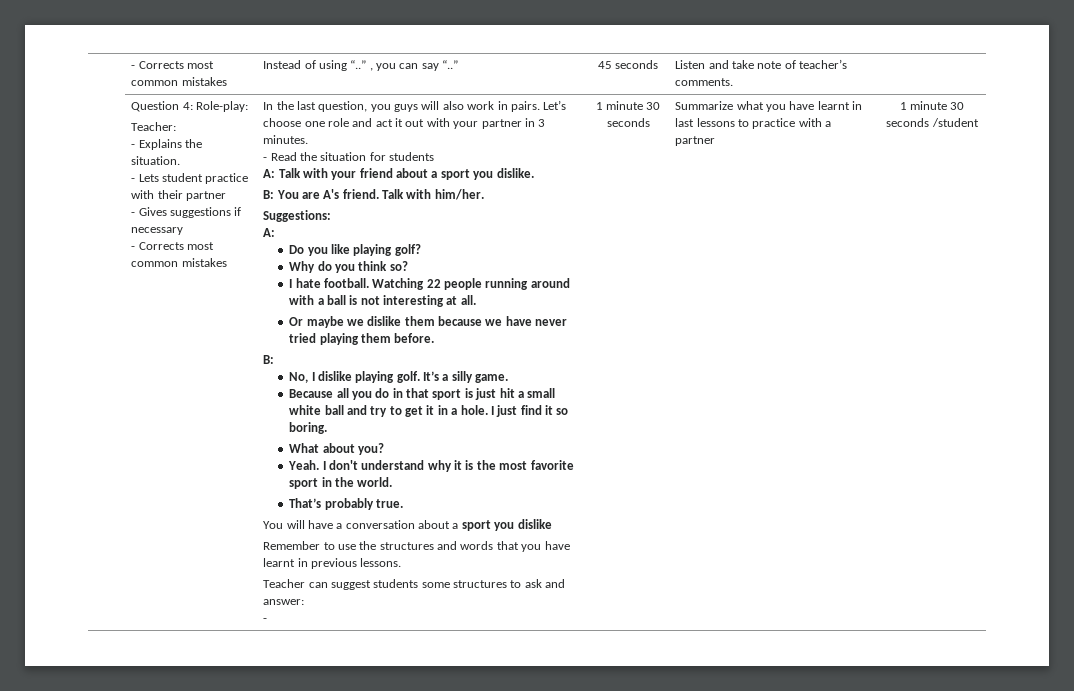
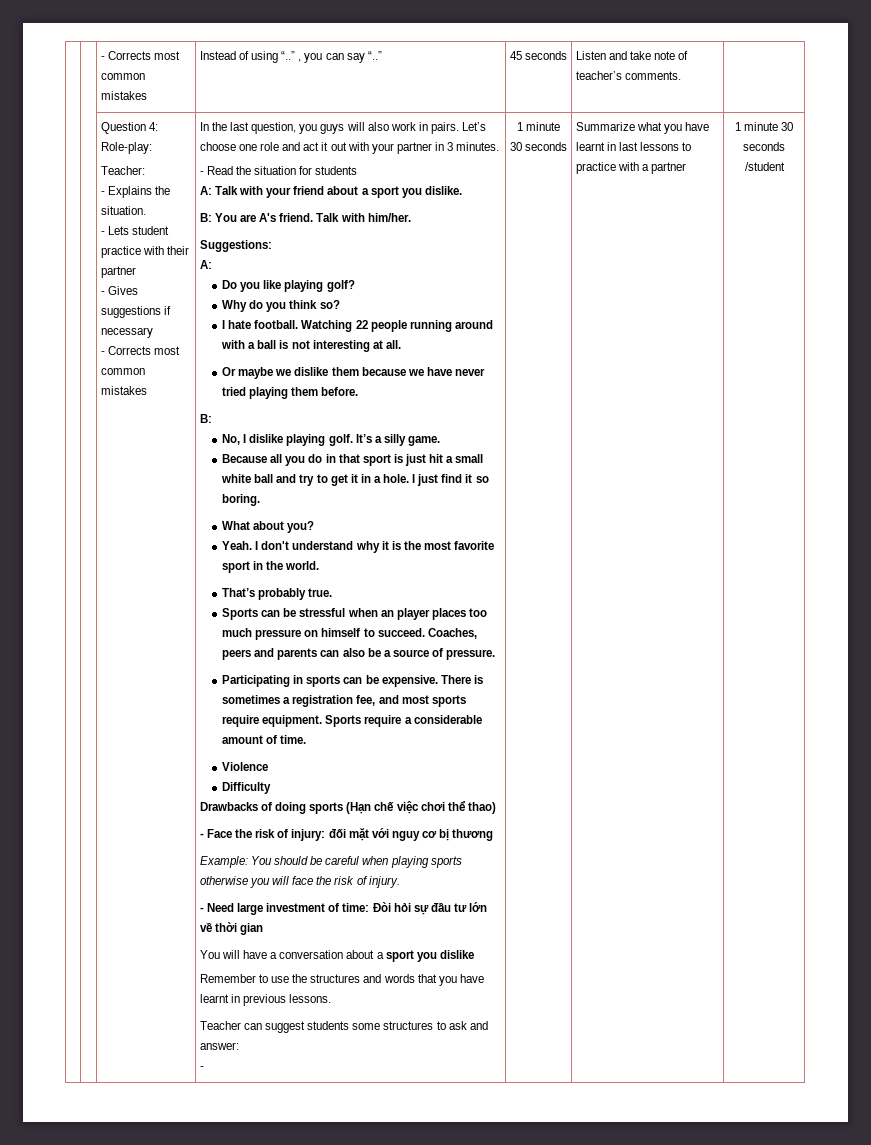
(403, 503) none -> [222,608,487,620] [222,628,477,640] [222,648,496,660] [222,675,483,687] [222,695,466,707] [222,715,482,727] [222,735,307,744] [222,762,269,771] [222,782,272,794] [199,800,496,814] [199,828,494,841] [199,856,462,868] [199,876,400,888] [199,902,488,915] [199,922,264,935] // Sports can be stressful when an player places too much pressure on himself to succeed. Coaches, peers and parents can also be a source of pressure. // Participating in sports can be expensive. There is sometimes a registration fee, and most sports require equipment. Sports require a considerable amount of time. // Violence // Difficulty // Drawbacks of doing sports (Hạn chế việc chơi thể thao) // - Face the risk of injury: đối mặt với nguy cơ bị thương // Example: You should be careful when playing sports otherwise you will face the risk of injury. // - Need large investment of time: Đòi hỏi sự đầu tư lớn về thời gian

